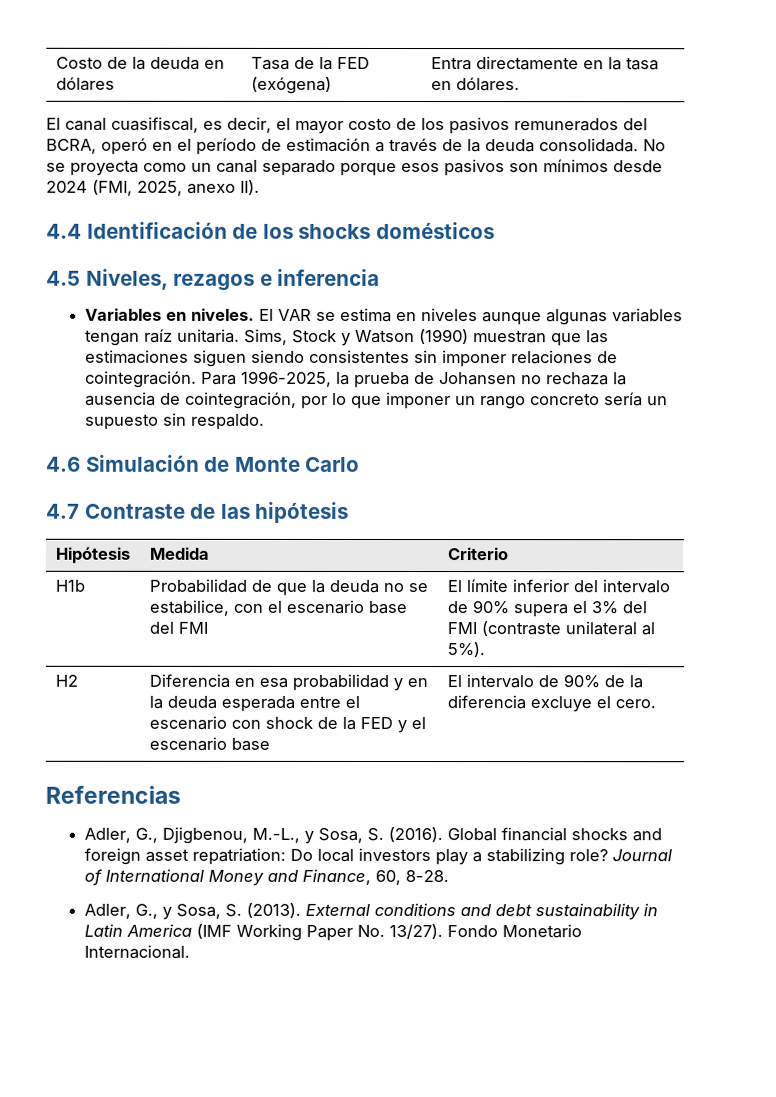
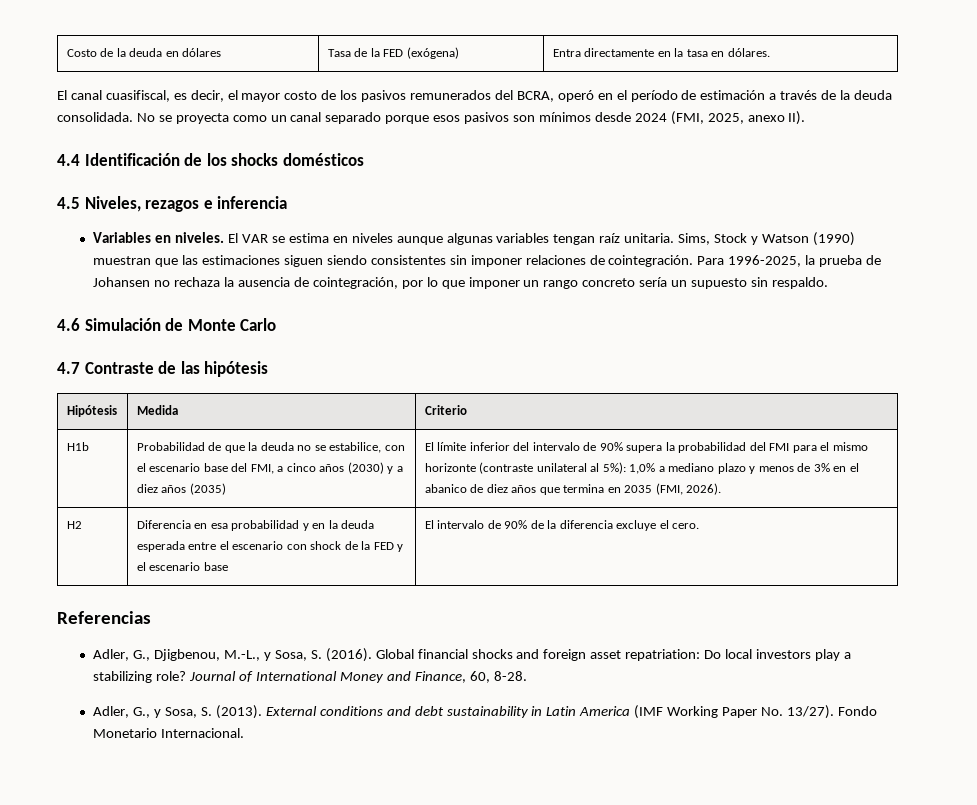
[177,621,208,634] FMI -> [250,462,403,474] [136,483,226,495] FMI, a cinco años (2030) y a diez años (2035)
[571,601,647,615] [446,621,655,637] [446,642,485,658] el 3% del FMI (contraste unilateral al 5%). -> [665,442,868,453] [424,462,859,474] [424,483,722,495] la probabilidad del FMI para el mismo horizonte (contraste unilateral al 5%): 1,0% a mediano plazo y menos de 3% en el abanico de diez años que termina en 2035 (FMI, 2026).

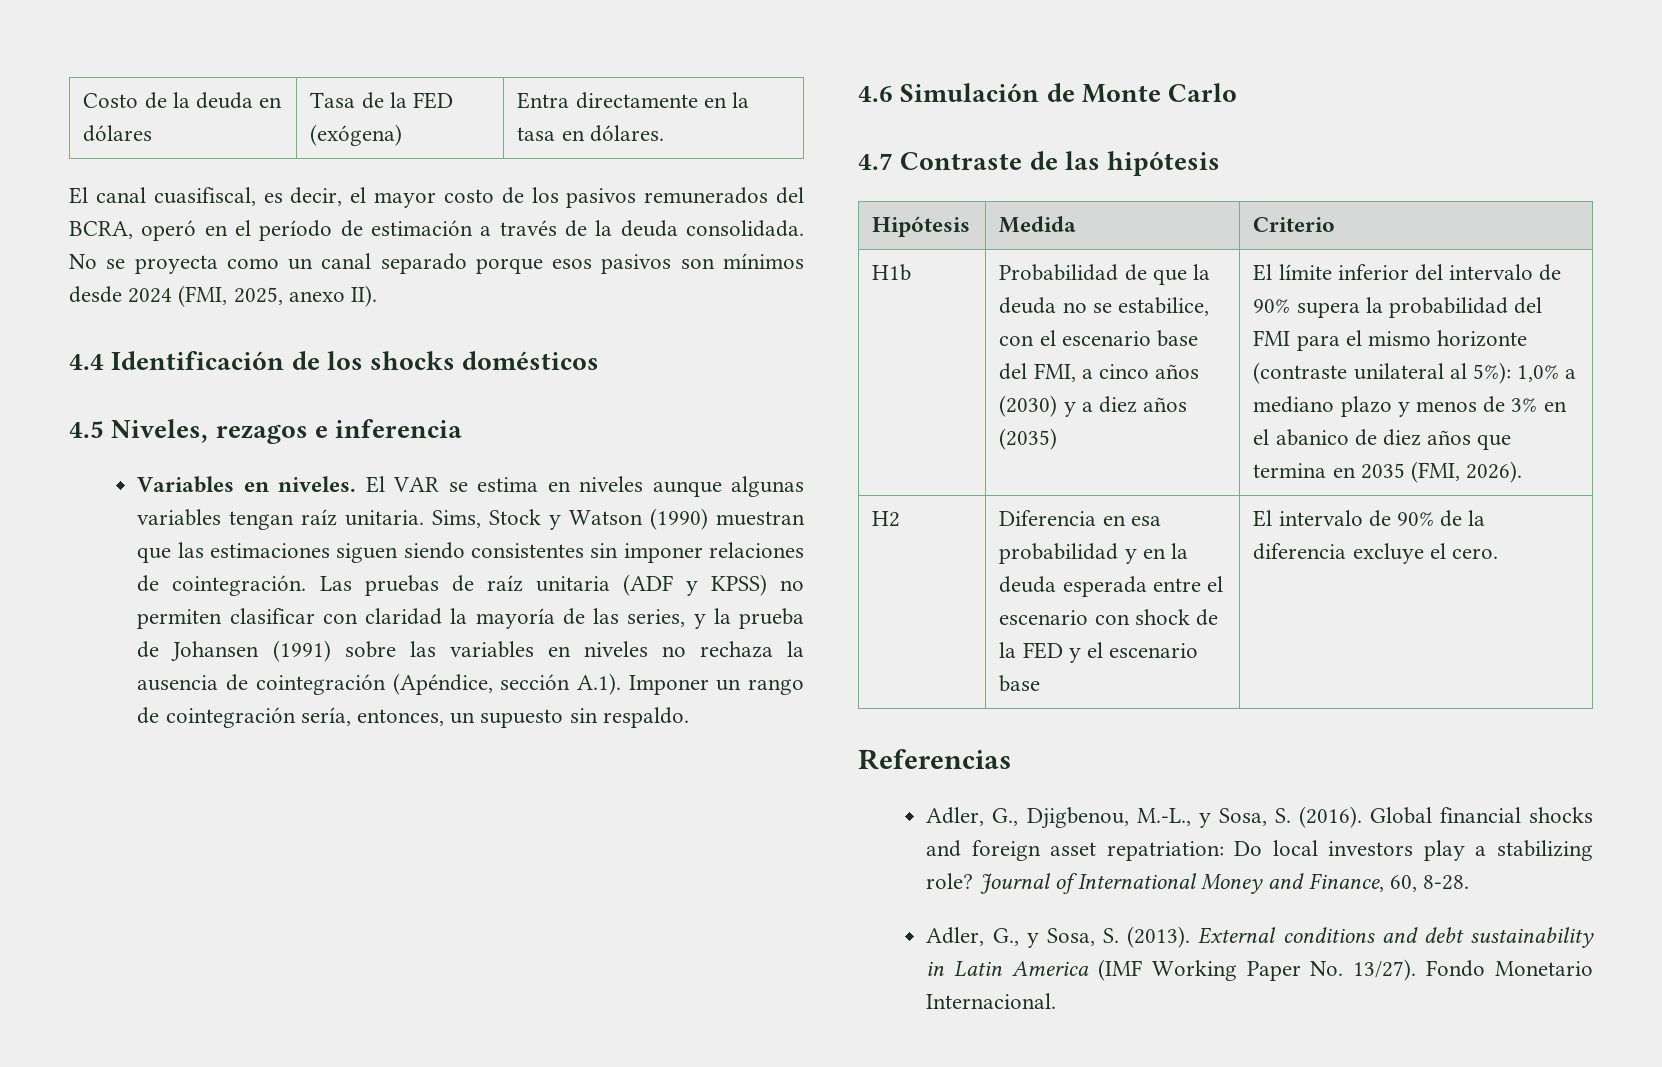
[697,255,882,267] [93,277,151,287] Para 1996-2025, la prueba de Johansen -> [319,574,805,596] [137,608,804,629] [137,640,648,662] Las pruebas de raíz unitaria (ADF y KPSS) no permiten clasificar con claridad la mayoría de las series, y la prueba de Johansen (1991) sobre las variables en niveles
[312,277,668,289] cointegración, por lo que imponer un rango concreto sería -> [255,673,804,695] [137,707,445,728] cointegración (Apéndice, sección A.1). Imponer un rango de cointegración sería, entonces,

